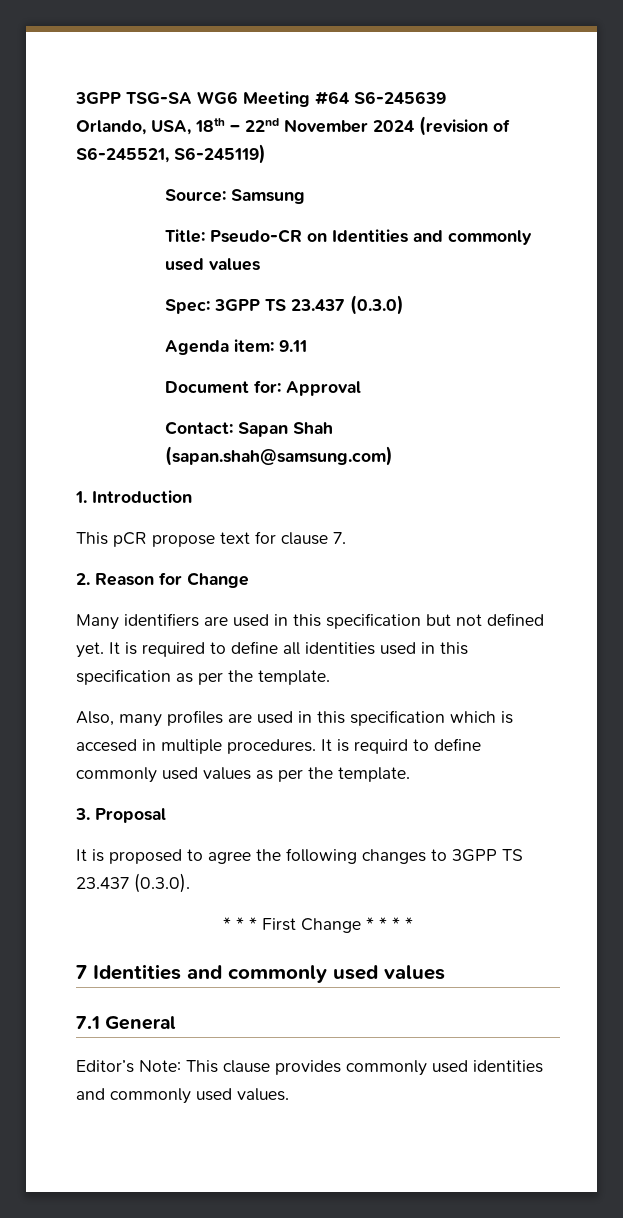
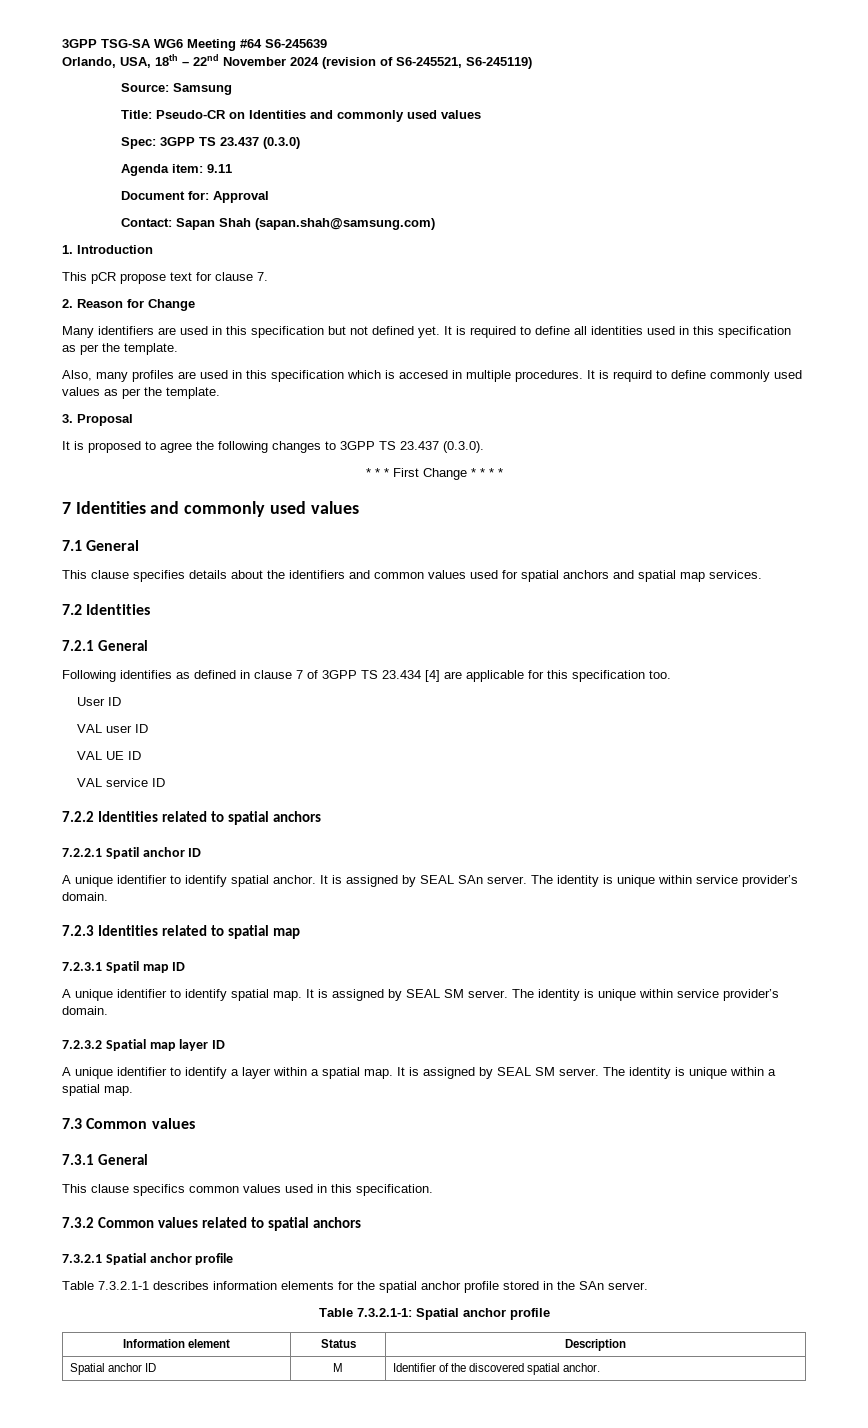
[76,1060,543,1076] [76,1088,289,1104] Editor’s Note: This clause provides commonly used identities and commonly used values. -> [62,570,762,582] [62,604,151,615] [62,640,149,651] [62,670,671,682] [76,697,121,706] [76,724,148,733] [76,751,141,760] [76,778,165,787] [62,811,322,825] [62,847,202,859] [62,875,798,887] [62,892,108,901] [62,925,301,939] [62,961,186,973] [62,989,779,1001] [62,1006,108,1015] [62,1039,226,1051] [62,1067,776,1079] [62,1084,133,1096] [62,1118,195,1129] [62,1154,149,1165] [62,1184,433,1196] [62,1217,362,1231] [62,1253,234,1265] [62,1281,648,1293] [318,1308,550,1320] [122,1339,231,1348] [320,1339,356,1348] [565,1339,626,1351] [69,1363,157,1375] [333,1363,343,1372] [392,1363,601,1375] This clause specifies details about the identifiers and common values used for spatial anchors and spatial map services. // 7.2 Identities // 7.2.1 General // Following identifies as defined in clause 7 of 3GPP TS 23.434 [4] are applicable for this specification too. // User ID // VAL user ID // VAL UE ID // VAL service ID // 7.2.2 Identities related to spatial anchors // 7.2.2.1 Spatil anchor ID // A unique identifier to identify spatial anchor. It is assigned by SEAL SAn server. The identity is unique within service provider’s domain. // 7.2.3 Identities related to spatial map // 7.2.3.1 Spatil map ID // A unique identifier to identify spatial map. It is assigned by SEAL SM server. The identity is unique within service provider’s domain. // 7.2.3.2 Spatial map layer ID // A unique identifier to identify a layer within a spatial map. It is assigned by SEAL SM server. The identity is unique within a spatial map. // 7.3 Common values // 7.3.1 General // This clause specifics common values used in this specification. // 7.3.2 Common values related to spatial anchors // 7.3.2.1 Spatial anchor profile // Table 7.3.2.1-1 describes information elements for the spatial anchor profile stored in the SAn server. // Table 7.3.2.1-1: Spatial anchor profile // Information element | Status | Description // Spatial anchor ID | M | Identifier of the discovered spatial anchor.

